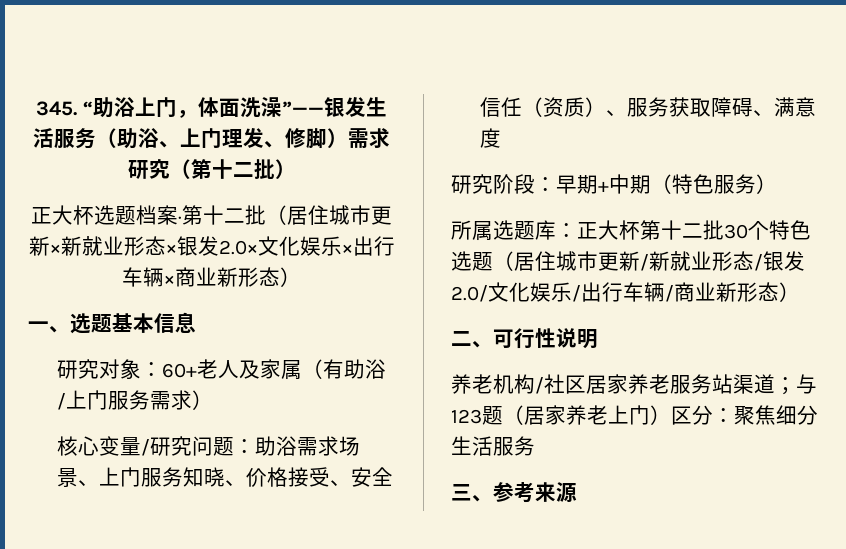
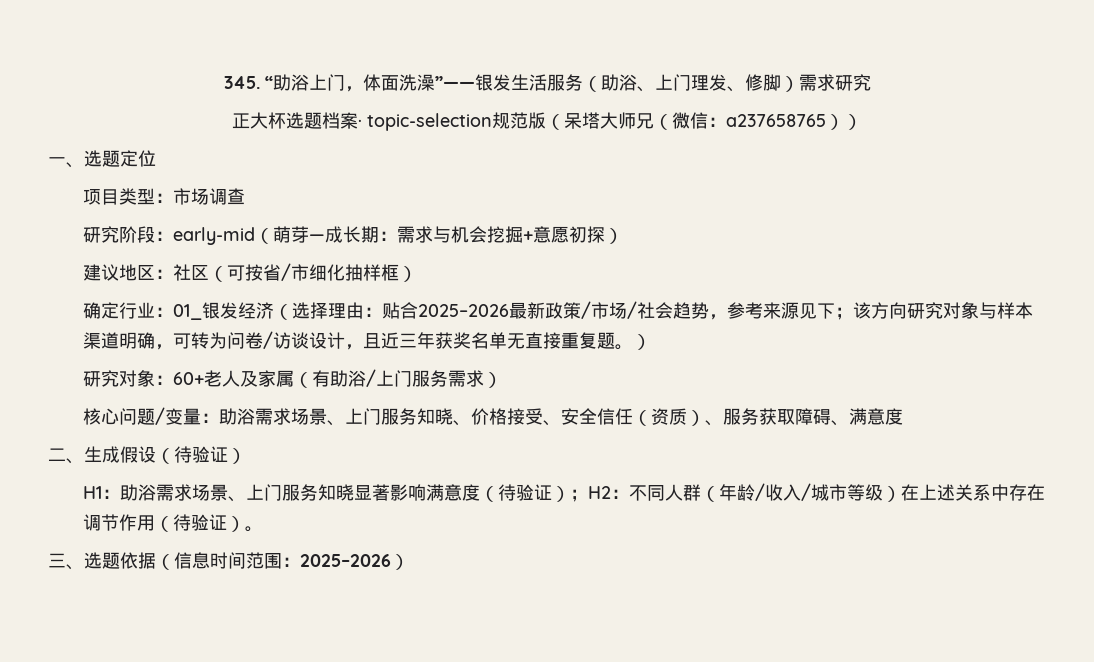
[169,159,296,179] （第十二批） -> (871, 82) none
[182,205,392,225] [28,236,395,256] [122,267,301,287] [28,312,196,334] 第十二批（居住城市更新×新就业形态×银发2.0×文化娱乐×出行车辆×商业新形态） // 一、选题基本信息 -> [367,112,862,131] [48,150,156,168] [82,188,245,205] [82,226,623,245] [82,263,417,282] [82,301,1033,320] [82,331,651,350] topic-selection规范版（呆塔大师兄（微信：a237658765）） // 一、选题定位 // 项目类型：市场调查 // 研究阶段：early-mid（萌芽—成长期：需求与机会挖掘+意愿初探） // 建议地区：社区（可按省/市细化抽样框） // 确定行业：01_银发经济（选择理由：贴合2025–2026最新政策/市场/社会趋势，参考来源见下；该方向研究对象与样本渠道明确，可转为问卷/访谈设计，且近三年获奖名单无直接重复题。）
[99,436,235,456] 变量/研究问题 -> [118,407,201,425] 问题/变量
[451,174,777,194] [451,220,811,241] [451,251,805,271] [451,282,800,302] [451,328,598,349] [451,374,817,395] [451,405,818,425] [451,436,535,456] [451,482,577,503] 研究阶段：早期+中期（特色服务） // 所属选题库：正大杯第十二批30个特色选题（居住城市更新/新就业形态/银发2.0/文化娱乐/出行车辆/商业新形态） // 二、可行性说明 // 养老机构/社区居家养老服务站渠道；与123题（居家养老上门）区分：聚焦细分生活服务 // 三、参考来源 -> [48,446,246,464] [82,483,1045,502] [82,514,263,532] [48,552,409,570] 二、生成假设（待验证） // H1：助浴需求场景、上门服务知晓显著影响满意度（待验证）；H2：不同人群（年龄/收入/城市等级）在上述关系中存在调节作用（待验证）。 // 三、选题依据（信息时间范围：2025–2026）

